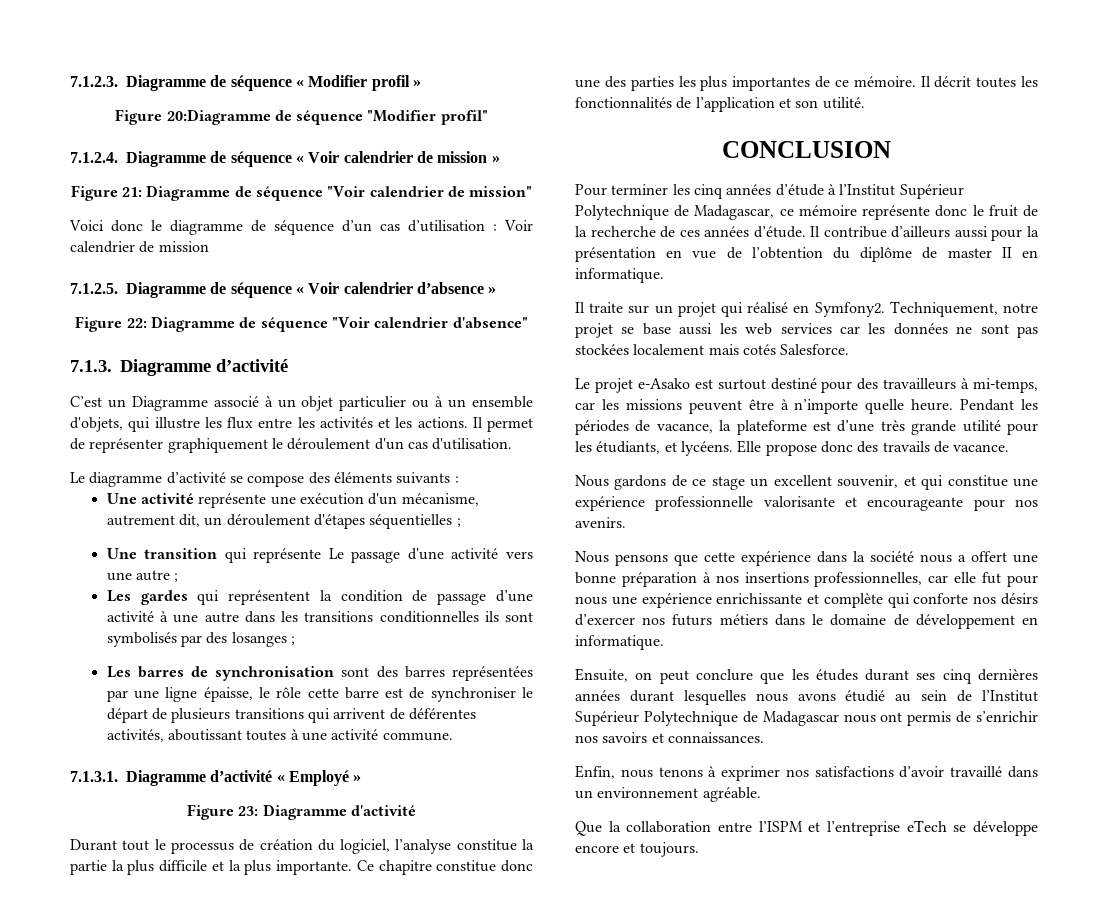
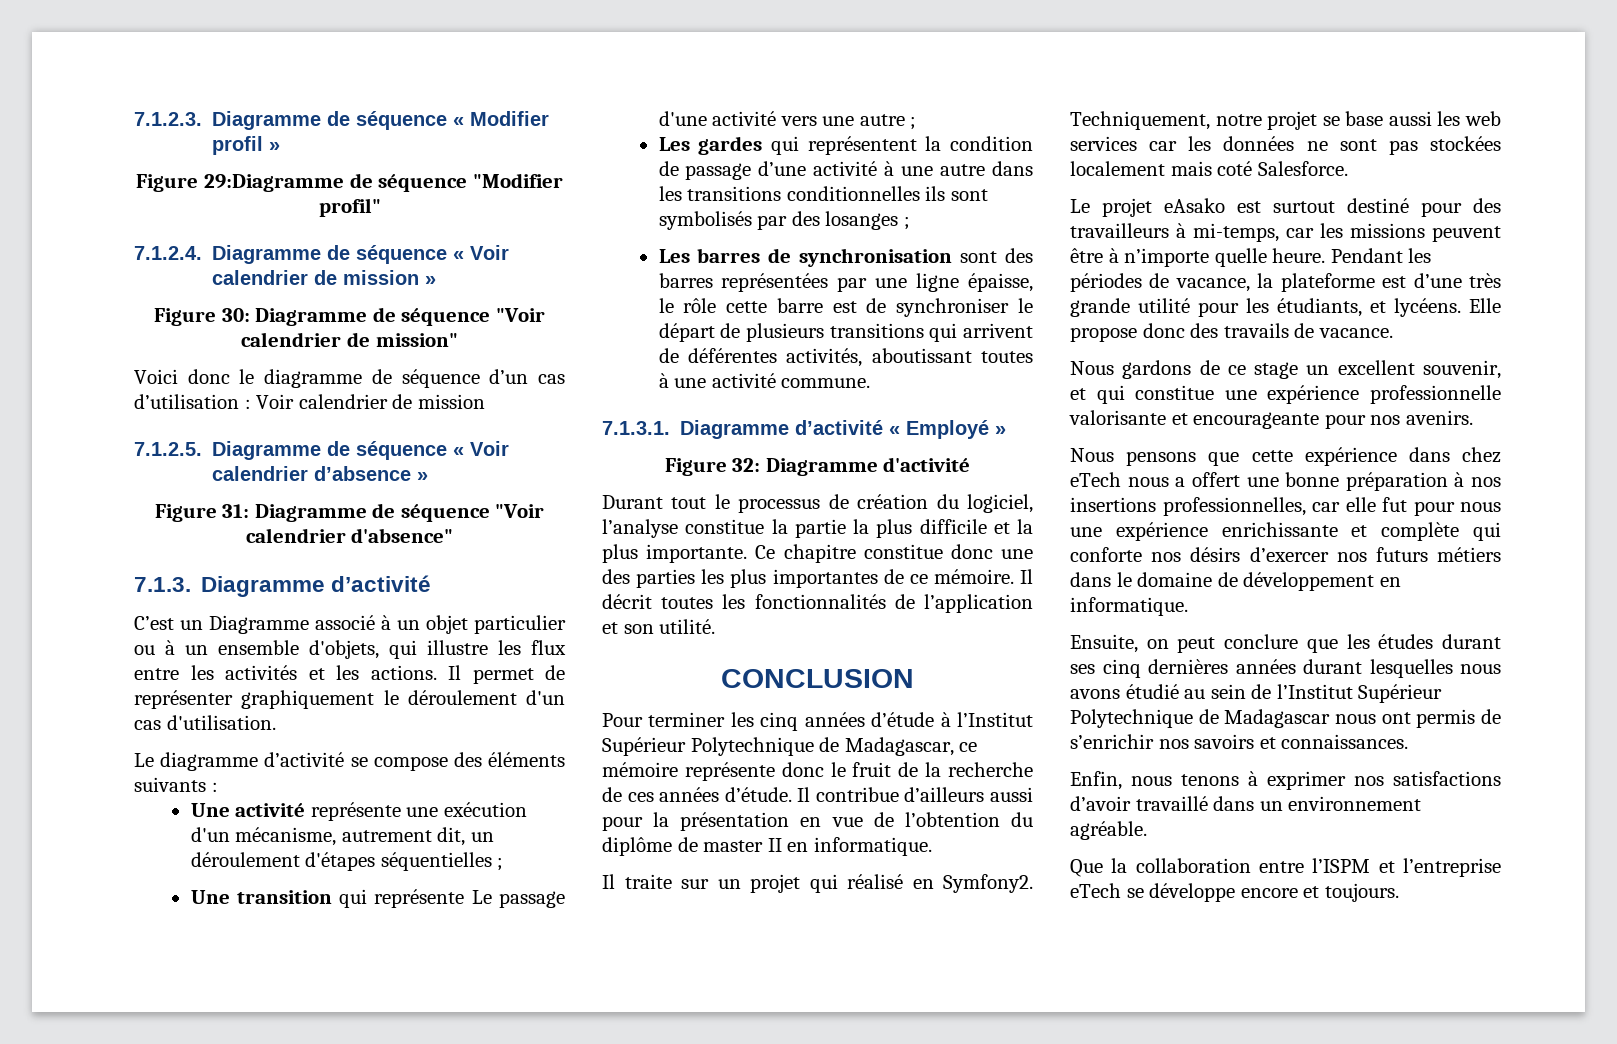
[166,109,271,125] 20:Diagramme -> [203,174,344,192] 29:Diagramme
[122,187,143,197] 21: -> [221,308,250,322] 30:
[126,318,147,328] 22: -> [222,504,250,518] 31:
[238,806,259,816] 23: -> [732,458,761,472] 32:
[742,344,776,355] cotés -> [1217,161,1253,176] coté
[637,378,690,389] e-Asako -> [1164,198,1225,213] eAsako
[853,551,914,562] la société -> [1462,447,1501,463] [1070,472,1121,487] chez eTech

